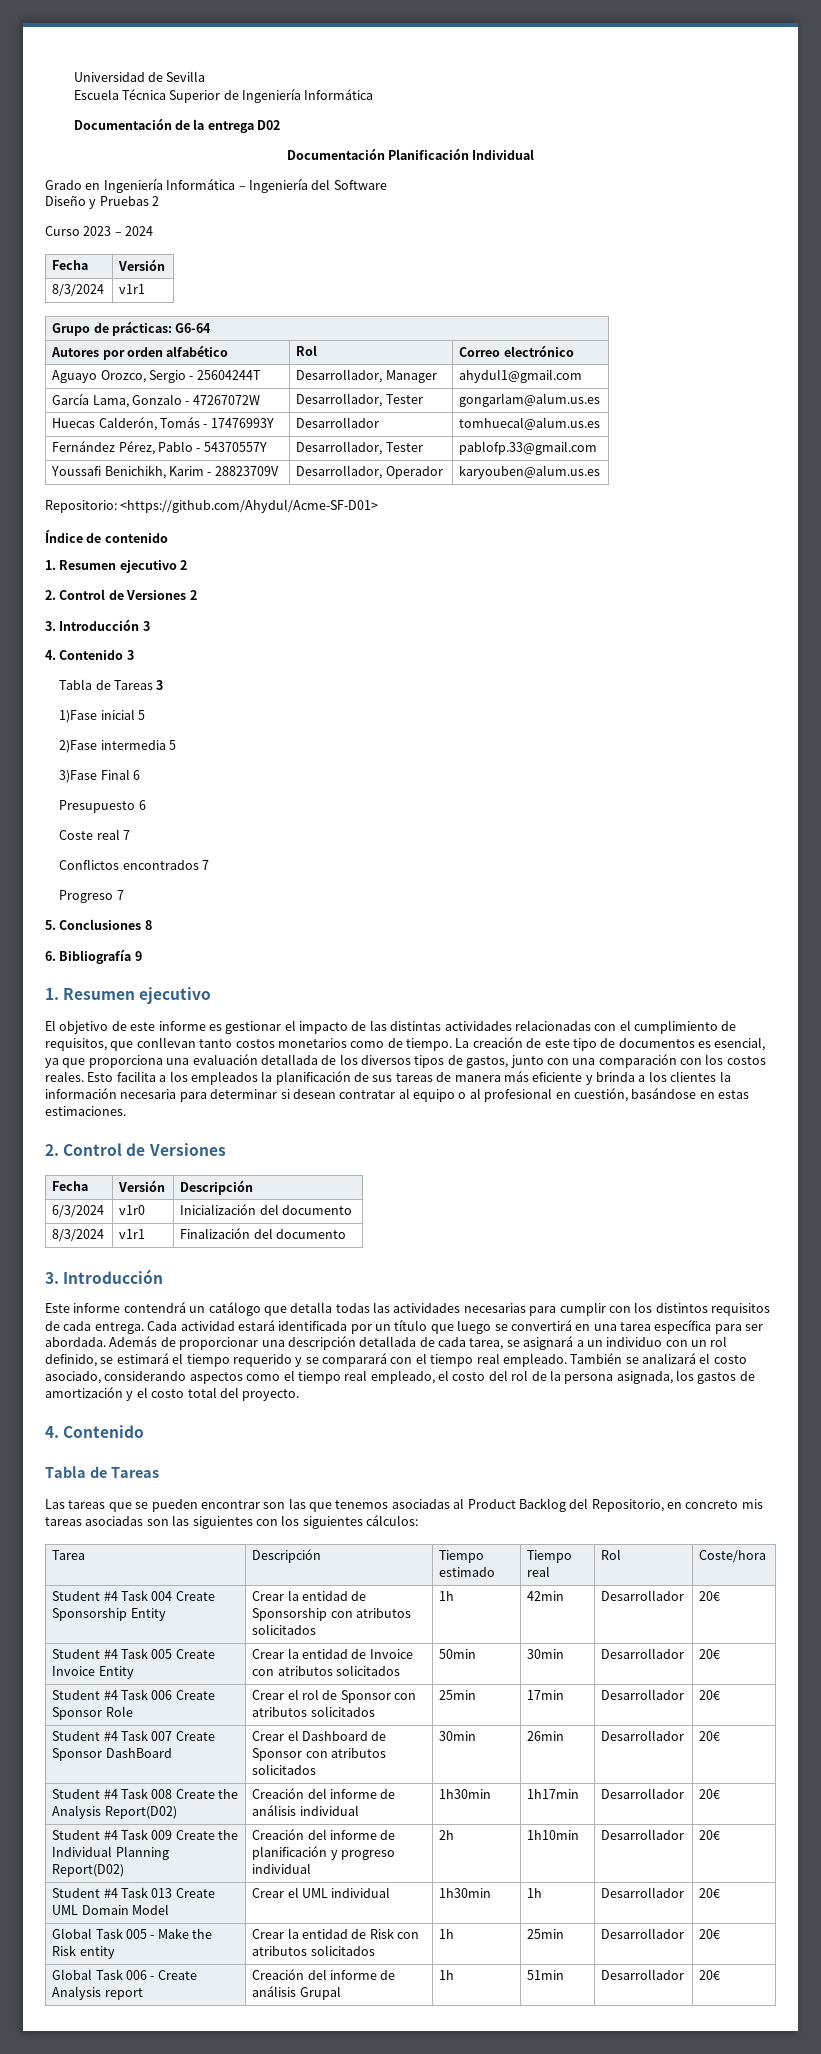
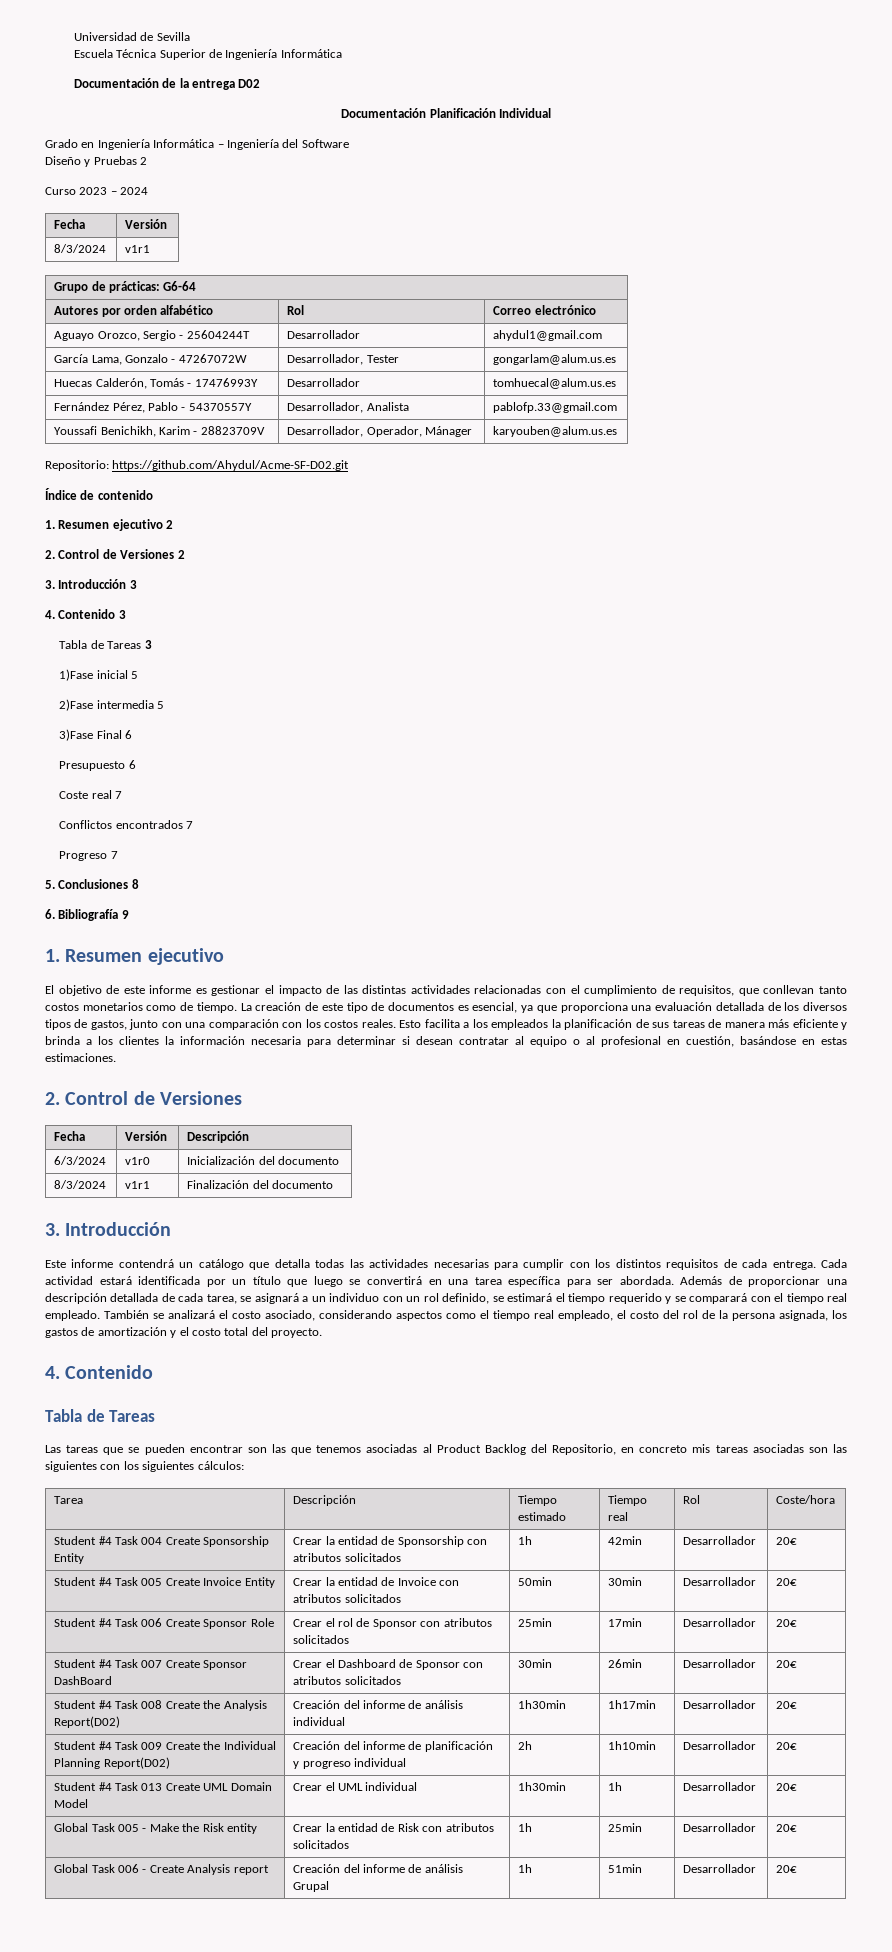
[296,369,437,383] Desarrollador, Manager -> [287,330,361,339] Desarrollador
[385,442,423,452] Tester -> [366,402,409,411] Analista
[385,466,443,479] Operador -> [366,426,473,437] Operador, Mánager
[120,499,379,513] <https://github.com/Ahydul/Acme-SF-D01> -> [112,460,350,471] https://github.com/Ahydul/Acme-SF-D02.git

